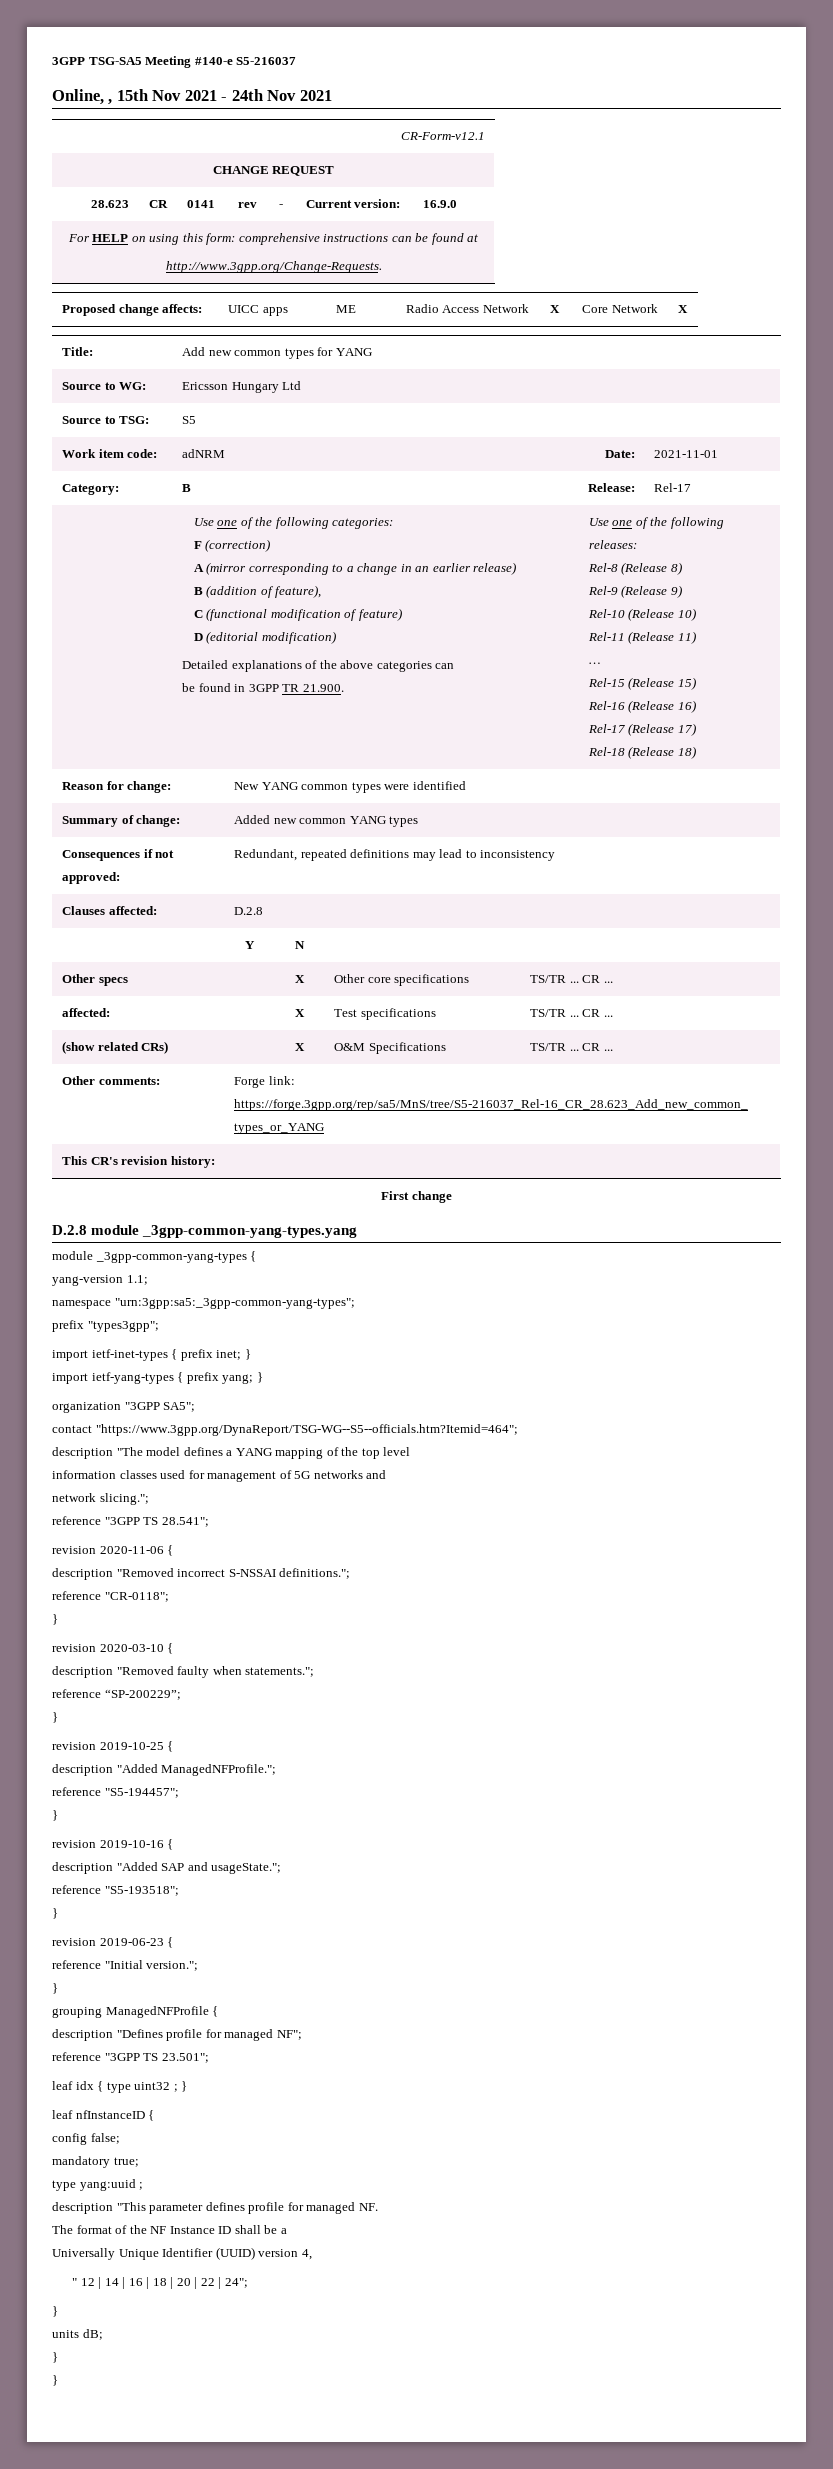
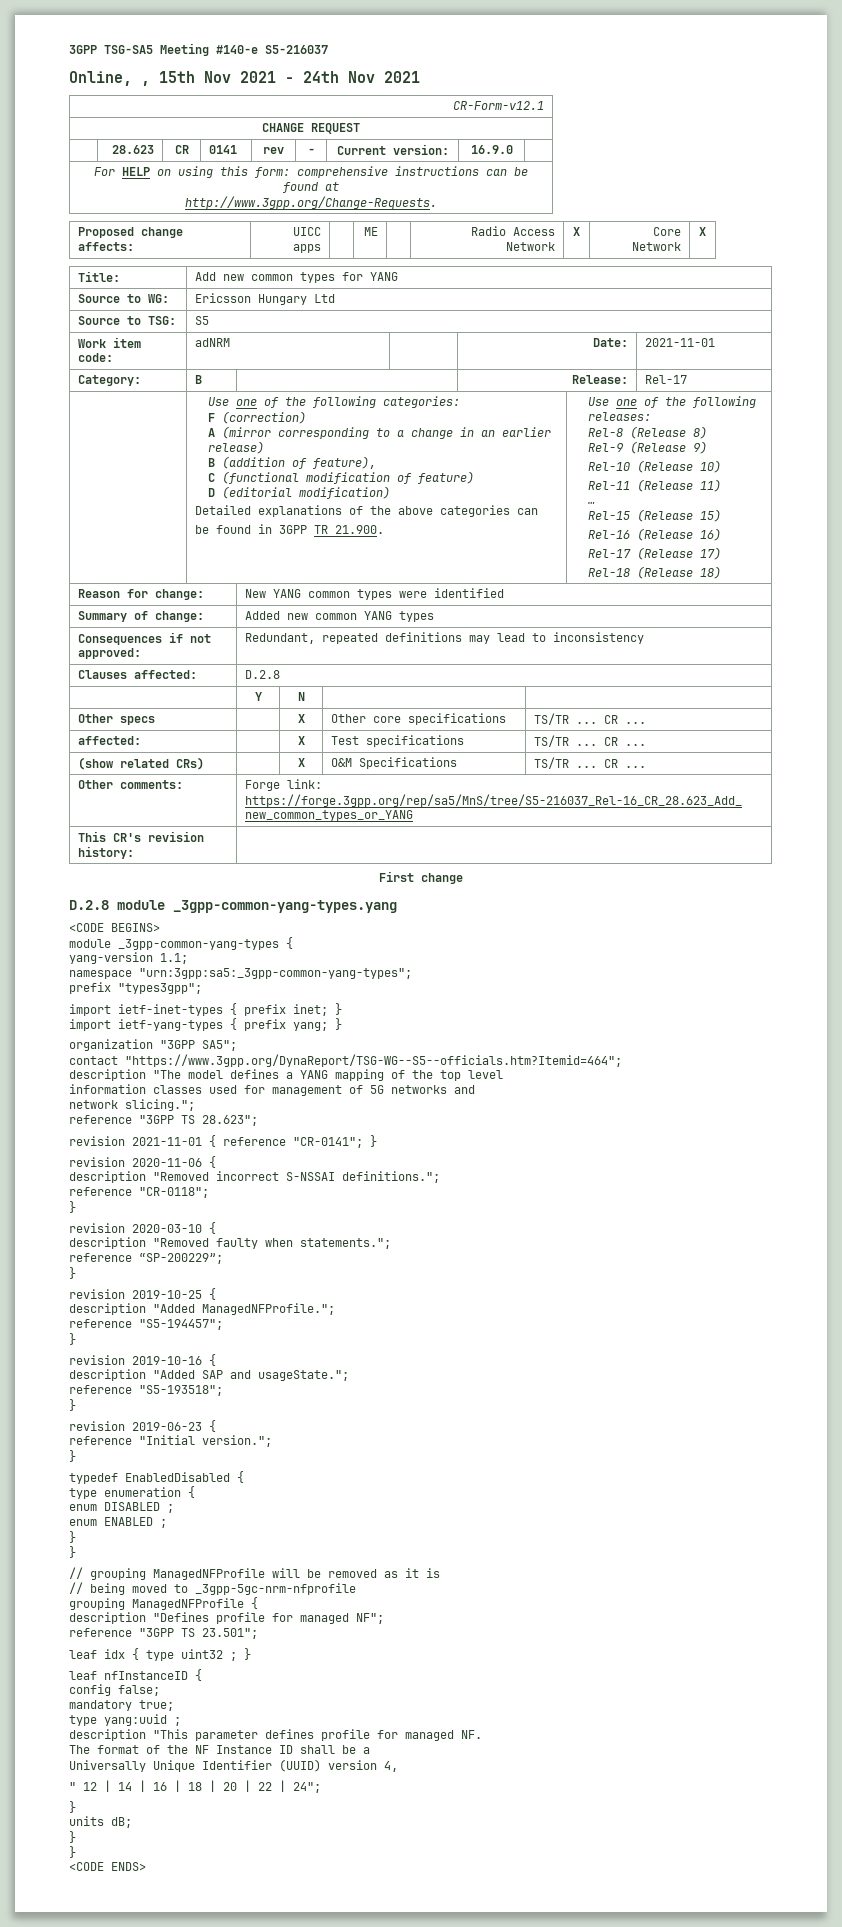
(358, 1231) none -> [69,923,160,932] // <CODE BEGINS>
[161,1517,209,1527] 28.541"; -> [202,1115,258,1126] [69,1135,377,1148] 28.623"; // revision 2021-11-01 { reference "CR-0141"; }
(58, 1988) none -> [69,1471,244,1484] [69,1486,195,1499] [69,1502,174,1513] [69,1517,167,1528] [69,1531,76,1543] [69,1546,76,1558] [69,1567,440,1580] [69,1582,356,1595] // typedef EnabledDisabled { // type enumeration { // enum DISABLED ; // enum ENABLED ; // } // } // // grouping ManagedNFProfile will be removed as it is // // being moved to _3gpp-5gc-nrm-nfprofile
(58, 2380) none -> [69,1862,146,1871] // <CODE ENDS>

